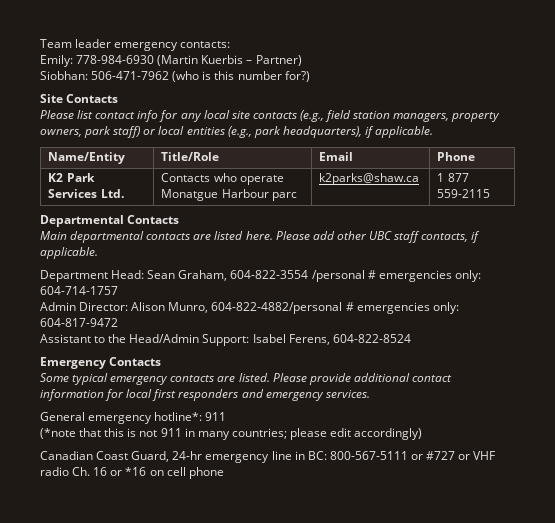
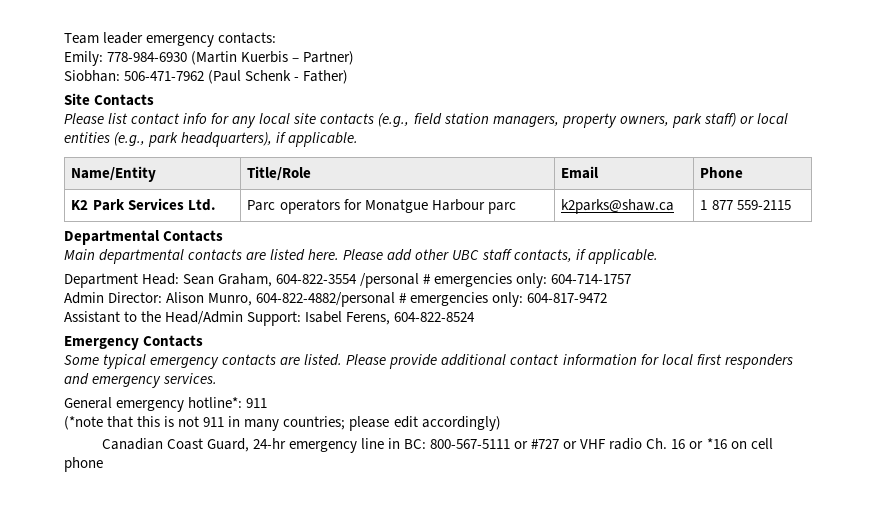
[172,71,310,82] (who is this number for?) -> [208,70,349,84] (Paul Schenk - Father)
[161,173,284,185] Contacts who operate -> [247,199,362,214] Parc operators for

